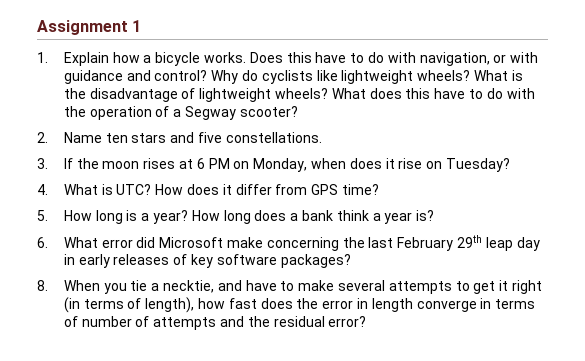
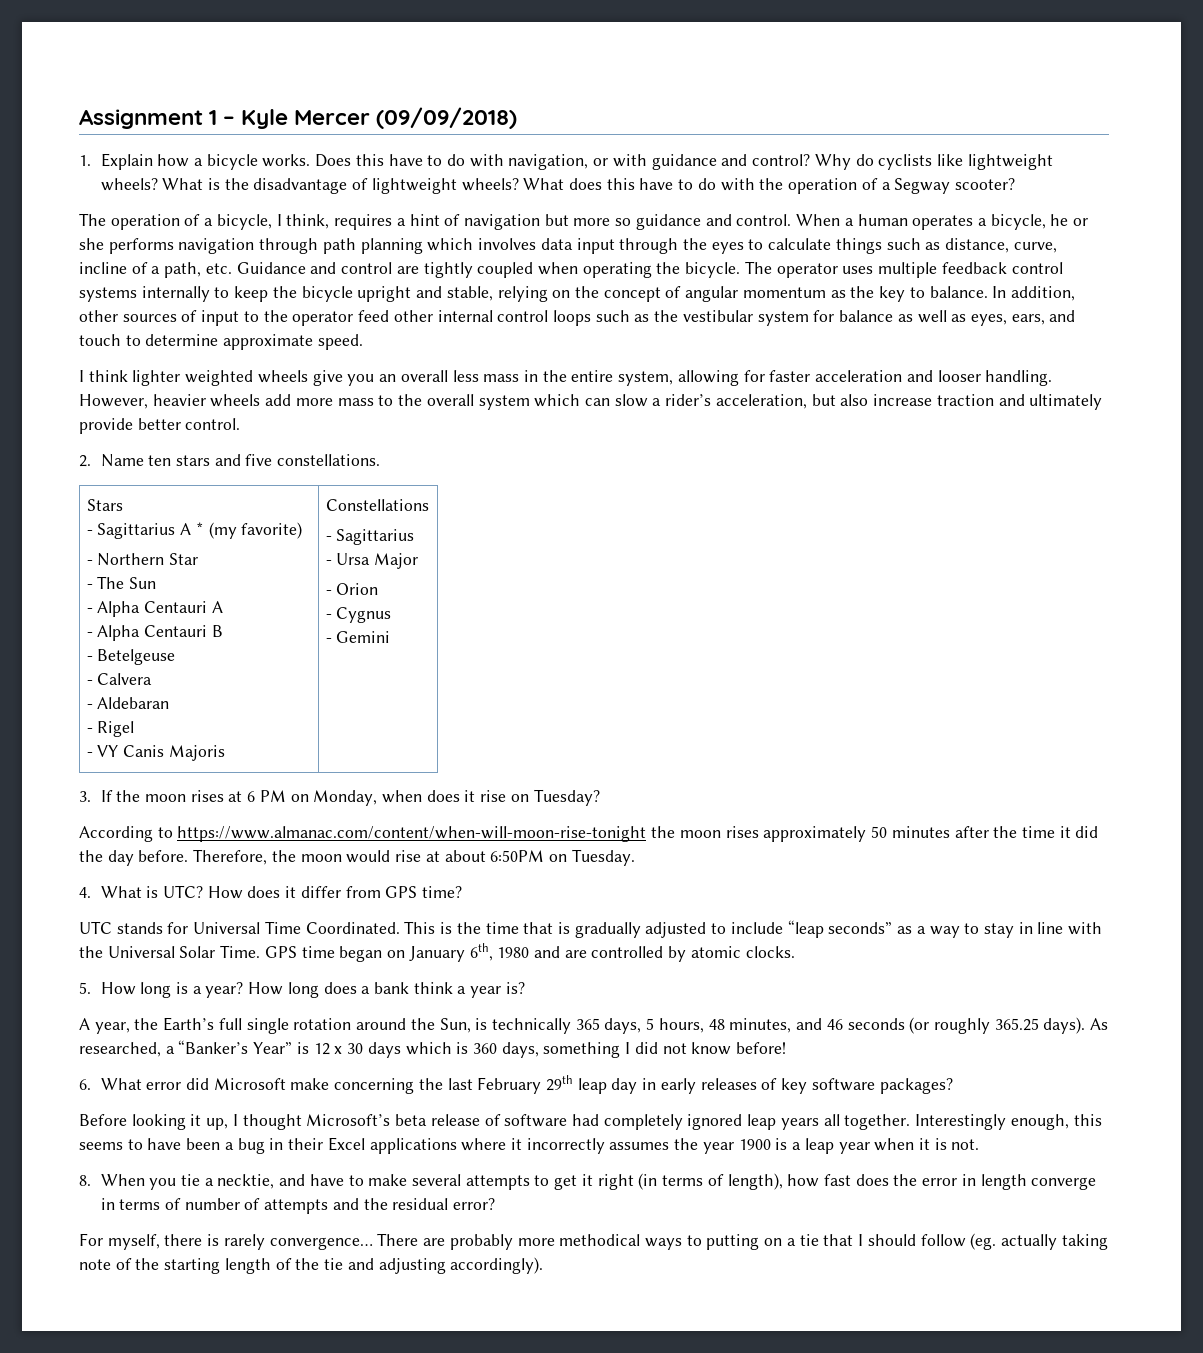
(142, 26) none -> [223,107,518,129] – Kyle Mercer (09/09/2018)
(298, 111) none -> [79,213,1089,230] [79,238,1057,254] [79,261,1063,278] [79,286,1075,302] [79,310,1076,326] [79,334,363,350] [79,370,1053,386] [79,394,1103,410] [79,418,241,434] // The operation of a bicycle, I think, requires a hint of navigation but more so guidance and control. When a human operates a bicycle, he or she performs navigation through path planning which involves data input through the eyes to calculate things such as distance, curve, incline of a path, etc. Guidance and control are tightly coupled when operating the bicycle. The operator uses multiple feedback control systems internally to keep the bicycle upright and stable, relying on the concept of angular momentum as the key to balance. In addition, other sources of input to the operator feed other internal control loops such as the vestibular system for balance as well as eyes, ears, and touch to determine approximate speed. // I think lighter weighted wheels give you an overall less mass in the entire system, allowing for faster acceleration and looser handling. However, heavier wheels add more mass to the overall system which can slow a rider’s acceleration, but also increase traction and ultimately provide better control.
(322, 137) none -> [86,499,123,511] [86,522,303,539] [86,553,199,566] [86,576,157,589] [86,601,223,617] [86,625,223,641] [86,649,176,665] [86,673,153,685] [86,697,170,709] [86,721,135,737] [86,745,225,761] [325,499,429,511] [325,529,415,545] [325,553,419,569] [325,583,379,595] [325,607,392,623] [325,631,391,643] // Stars // - Sagittarius A * (my favorite) // - Northern Star // - The Sun // - Alpha Centauri A // - Alpha Centauri B // - Betelgeuse // - Calvera // - Aldebaran // - Rigel // - VY Canis Majoris | Constellations // - Sagittarius // - Ursa Major // - Orion // - Cygnus // - Gemini
(510, 165) none -> [79,826,1099,842] [79,849,635,866] // According to https://www.almanac.com/content/when-will-moon-rise-tonight the moon rises approximately 50 minutes after the time it did the day before. Therefore, the moon would rise at about 6:50PM on Tuesday.
(379, 189) none -> [79,920,1103,938] [79,943,795,962] // UTC stands for Universal Time Coordinated. This is the time that is gradually adjusted to include “leap seconds” as a way to stay in line with the Universal Solar Time. GPS time began on January 6th, 1980 and are controlled by atomic clocks.
(435, 215) none -> [79,1017,1109,1034] [79,1040,787,1058] // A year, the Earth’s full single rotation around the Sun, is technically 365 days, 5 hours, 48 minutes, and 46 seconds (or roughly 365.25 days). As researched, a “Banker’s Year” is 12 x 30 days which is 360 days, something I did not know before!
(351, 261) none -> [79,1114,1102,1130] [79,1137,980,1154] // Before looking it up, I thought Microsoft’s beta release of software had completely ignored leap years all together. Interestingly enough, this seems to have been a bug in their Excel applications where it incorrectly assumes the year 1900 is a leap year when it is not.
(367, 321) none -> [79,1233,1108,1250] [79,1257,544,1274] // For myself, there is rarely convergence… There are probably more methodical ways to putting on a tie that I should follow (eg. actually taking note of the starting length of the tie and adjusting accordingly).

